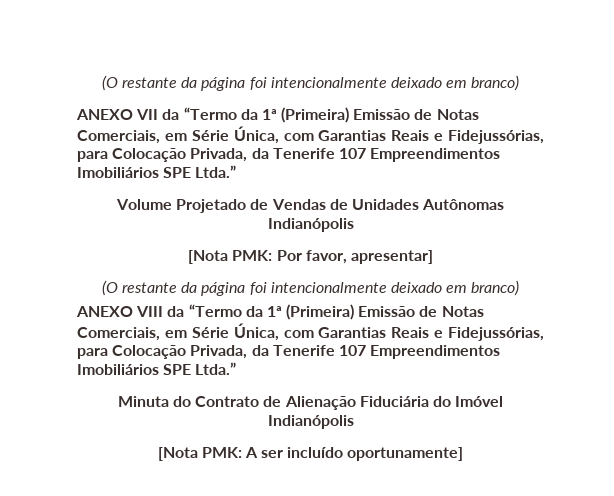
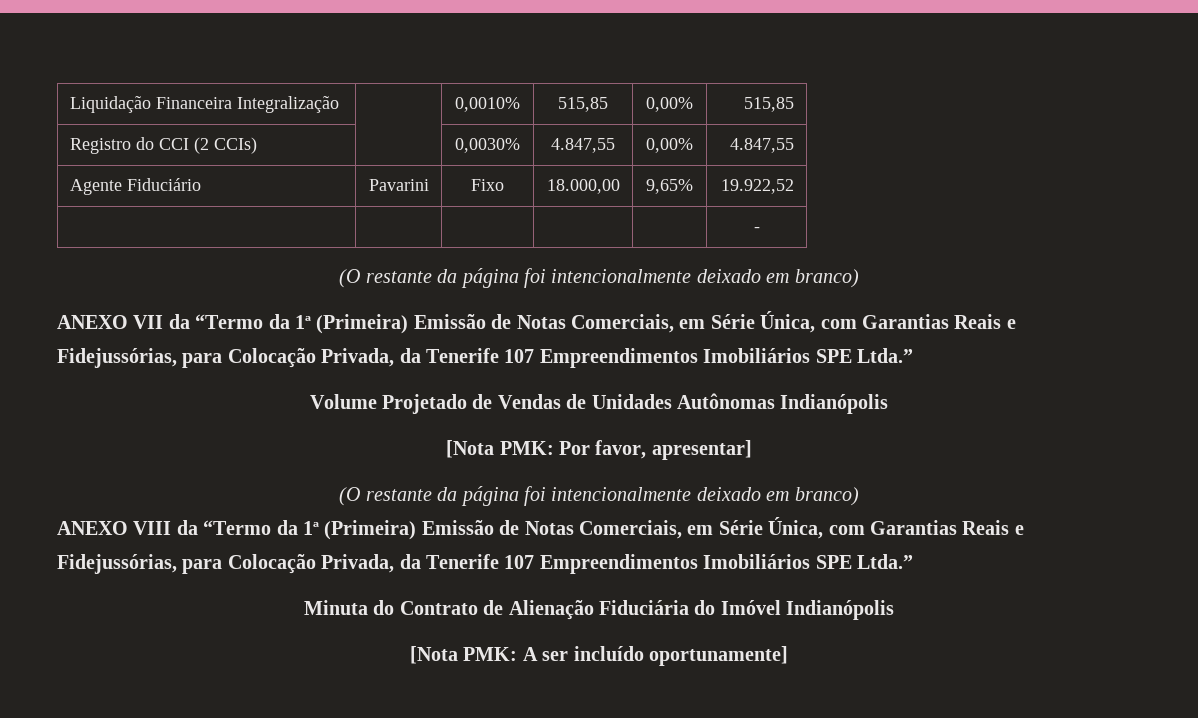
(101, 83) none -> [69,96,339,113] [455,97,520,112] [558,97,608,112] [646,97,693,112] [744,97,795,112] [69,137,257,154] [455,138,520,153] [551,138,615,153] [646,138,693,153] [730,138,795,153] [69,178,201,195] [368,179,429,191] [471,179,504,191] [546,179,620,194] [646,179,693,194] [721,179,795,194] [753,227,760,232] Liquidação Financeira Integralização | | 0,0010% | 515,85 | 0,00% | 515,85 // Registro do CCI (2 CCIs) | | 0,0030% | 4.847,55 | 0,00% | 4.847,55 // Agente Fiduciário | Pavarini | Fixo | 18.000,00 | 9,65% | 19.922,52 // | | | | | - //

